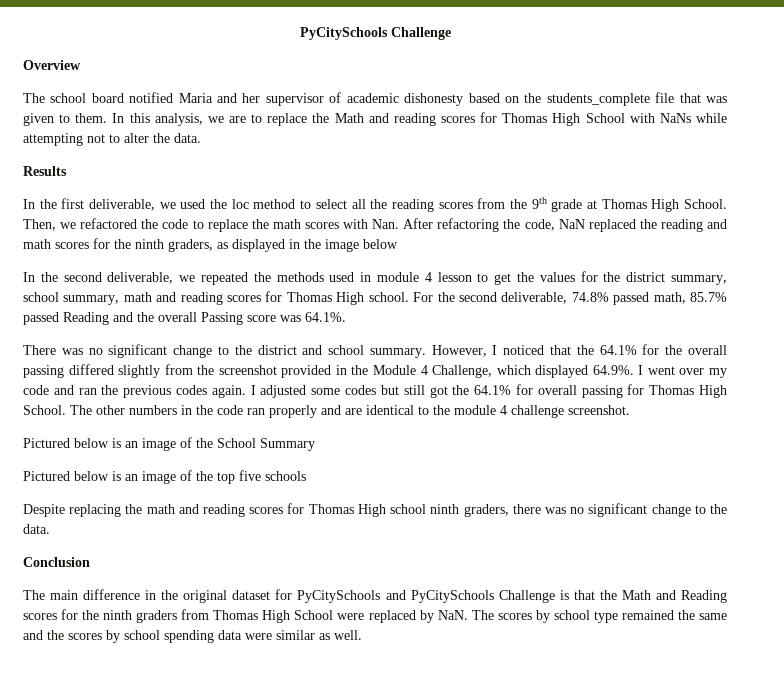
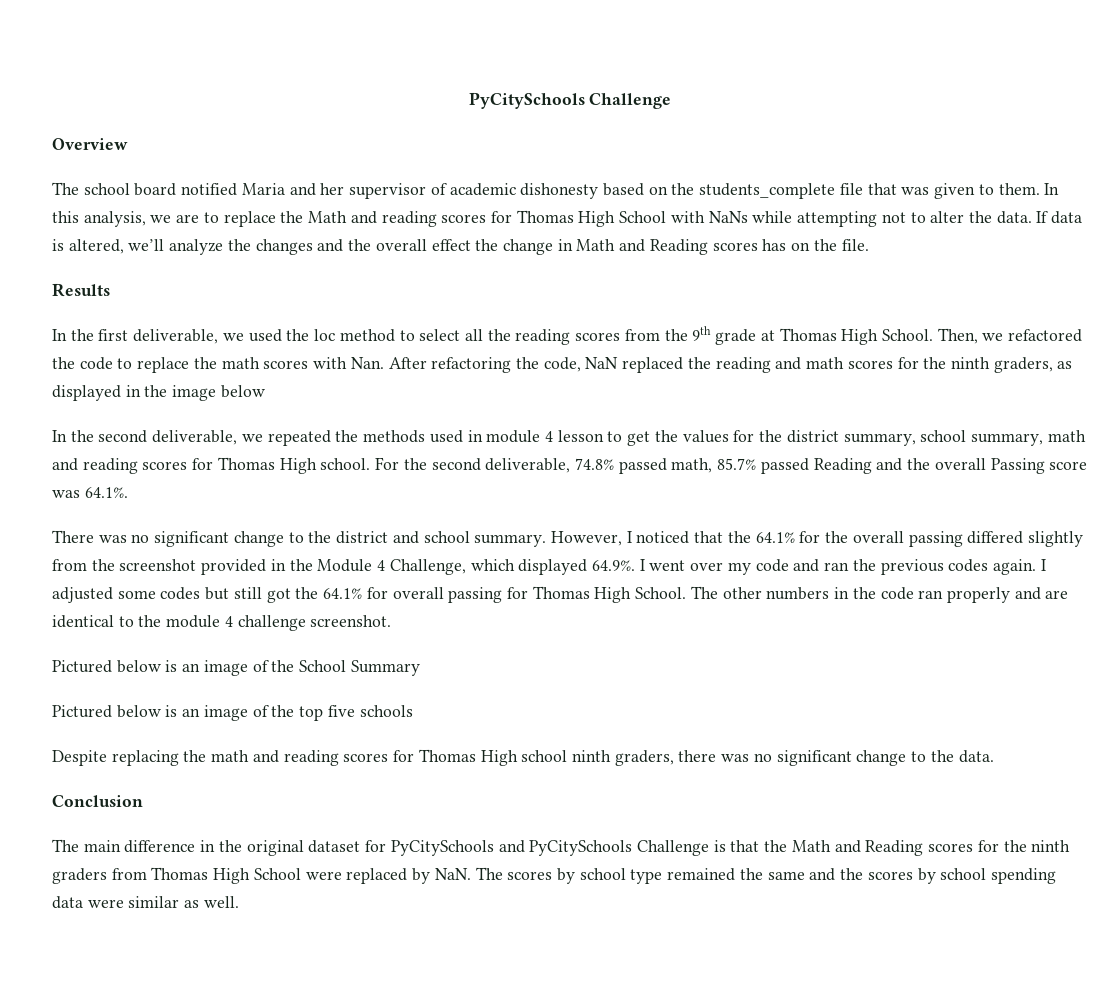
(201, 138) none -> [1036,211,1083,224] [52,239,869,255] If data is altered, we’ll analyze the changes and the overall effect the change in Math and Reading scores has on the file.

